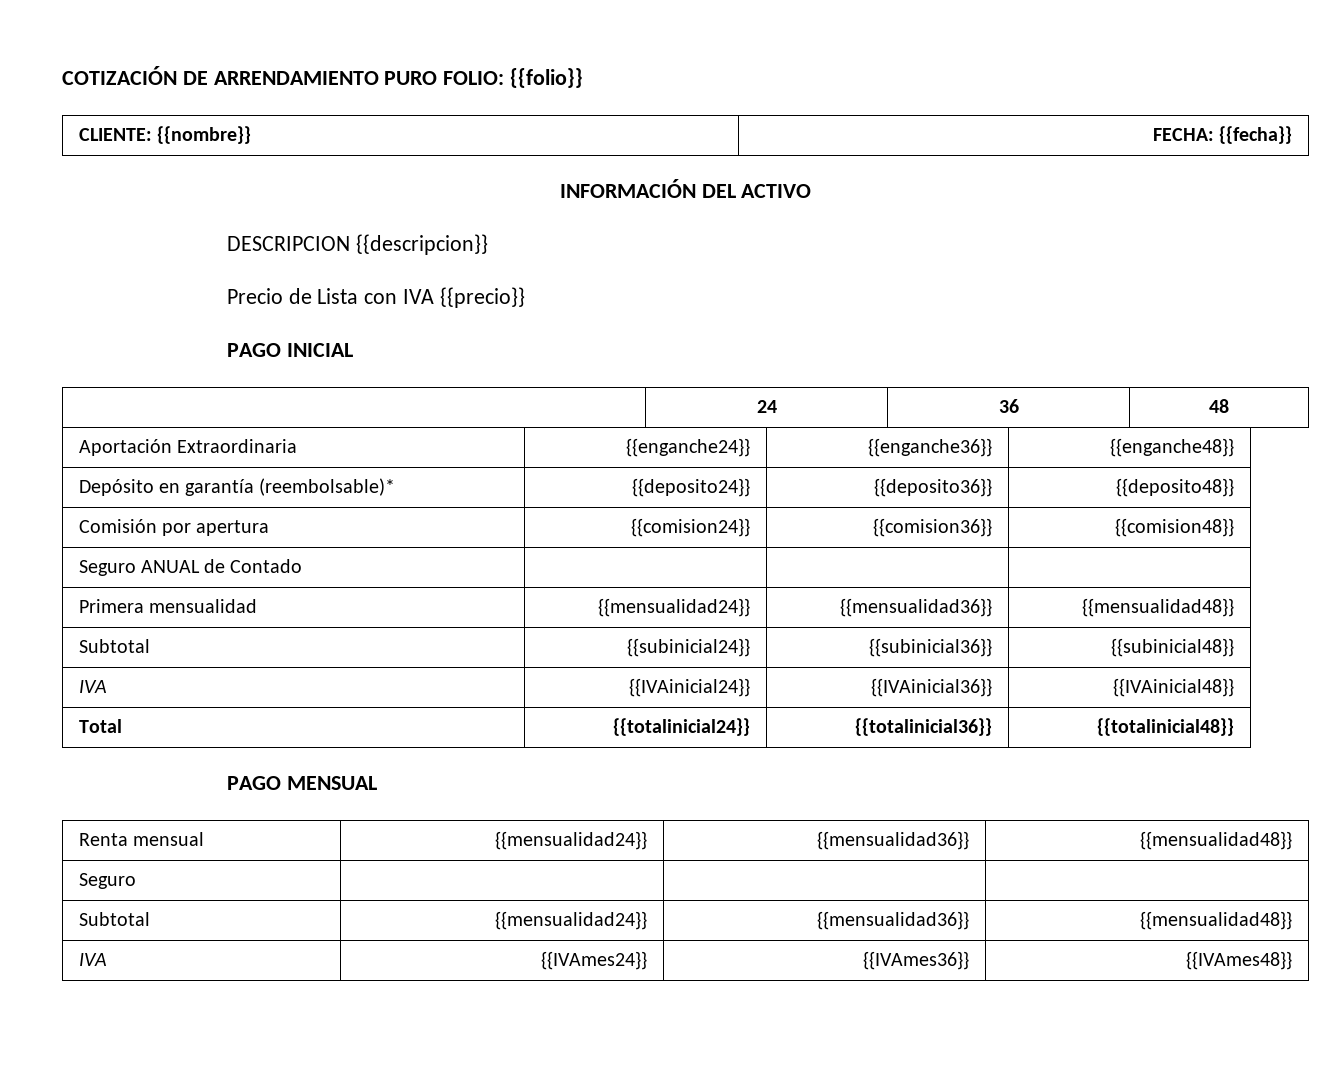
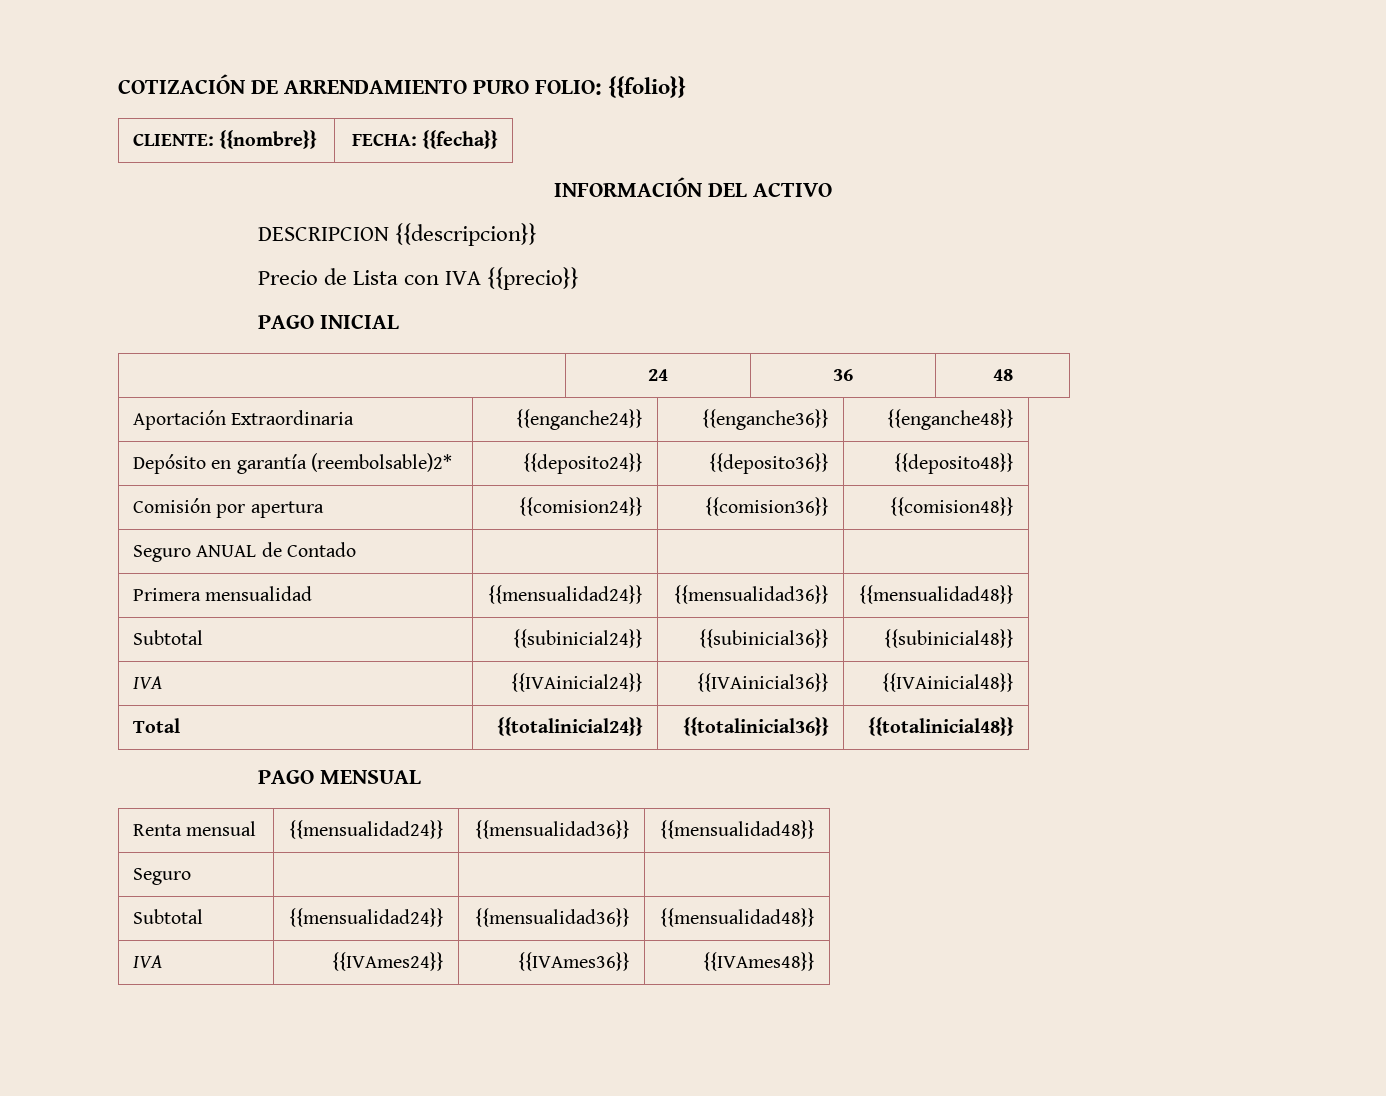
[259,478,396,496] (reembolsable)* -> [310,453,452,472] (reembolsable)2*

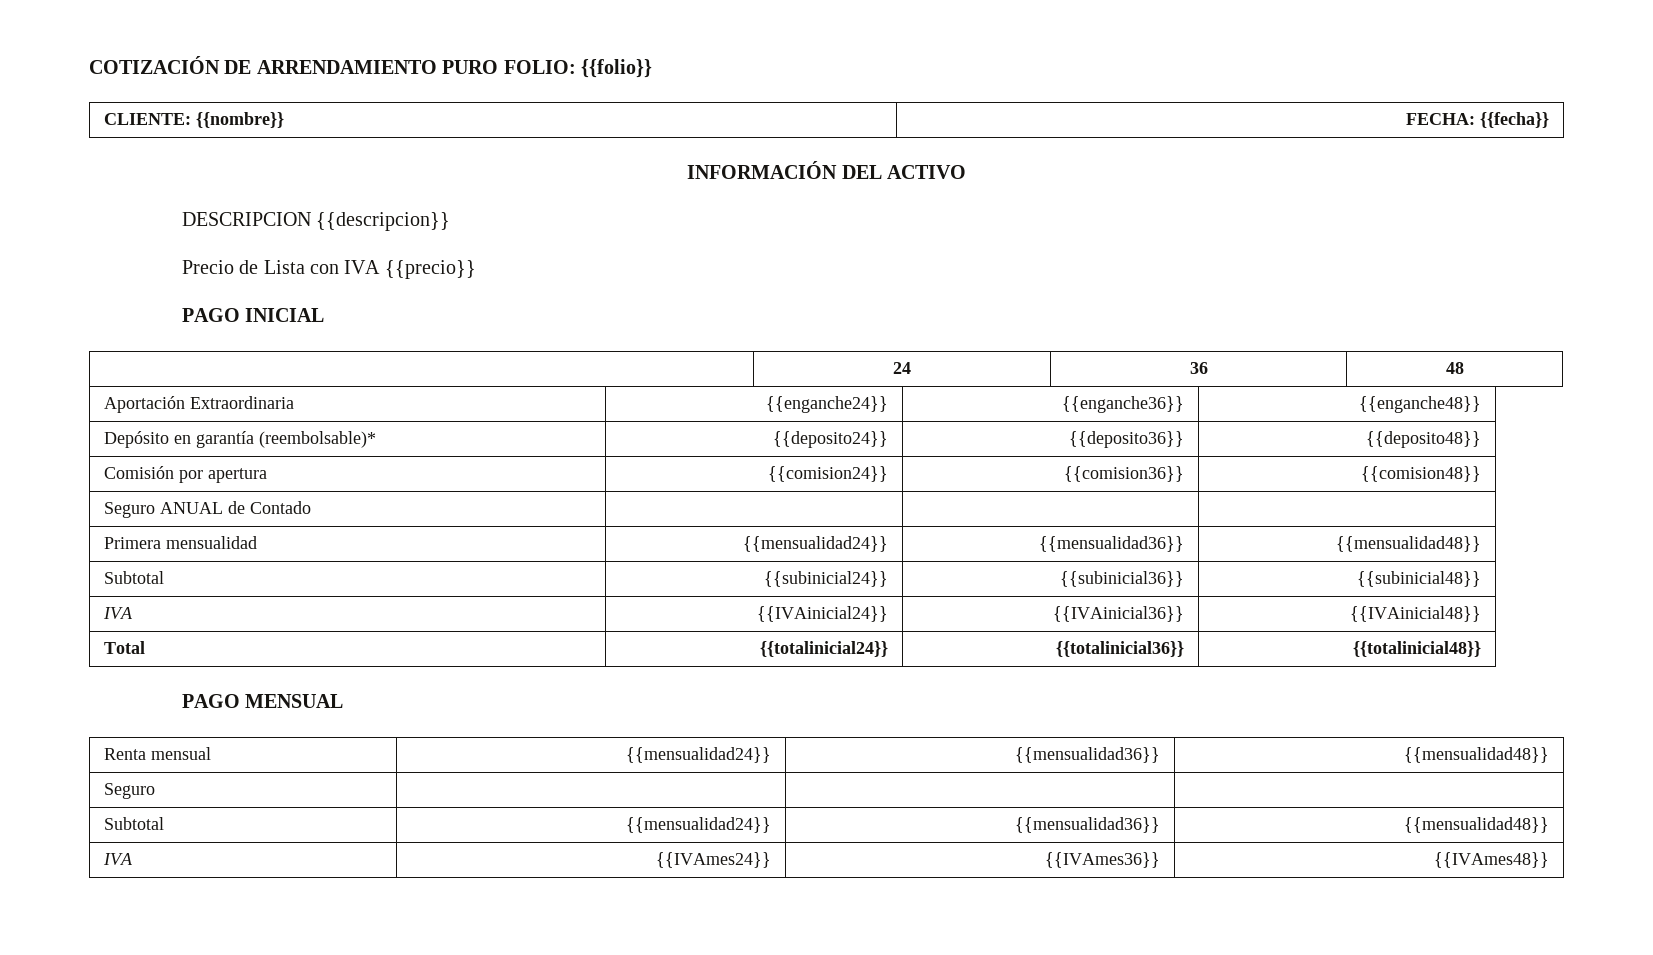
[310,453,452,472] (reembolsable)2* -> [259,431,377,448] (reembolsable)*

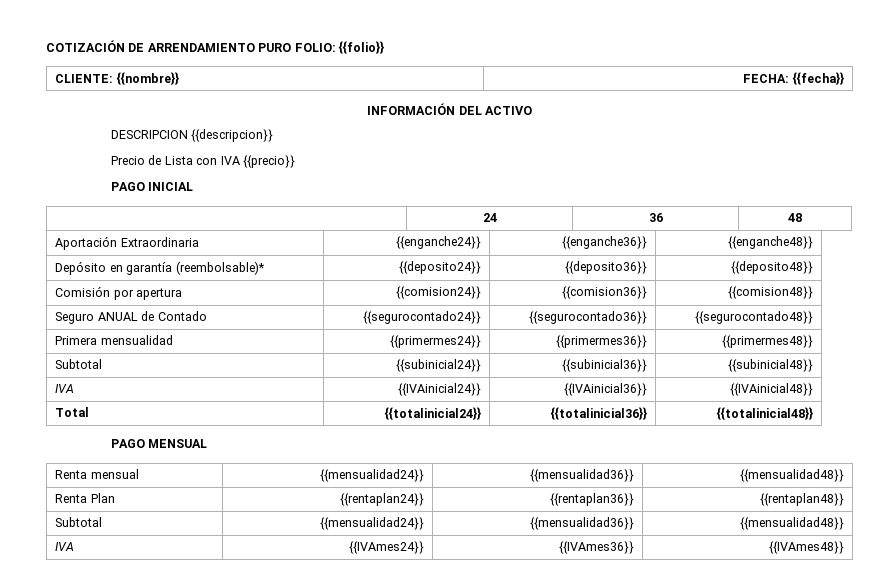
(312, 507) | | -> [362,311,481,324] [528,311,647,324] [694,311,813,324] {{segurocontado24}} | {{segurocontado36}} | {{segurocontado48}}
[742,536,888,552] [1038,536,1184,552] [1335,536,1481,552] {{mensualidad24}} | {{mensualidad36}} | {{mensualidad48}} -> [389,335,481,348] [555,335,647,348] [721,335,813,348] {{primermes24}} | {{primermes36}} | {{primermes48}}
[104,783,156,799] Seguro | | | -> [55,493,115,503] [339,493,424,506] [549,493,634,506] [759,493,844,506] Renta Plan | {{rentaplan24}} | {{rentaplan36}} | {{rentaplan48}}

